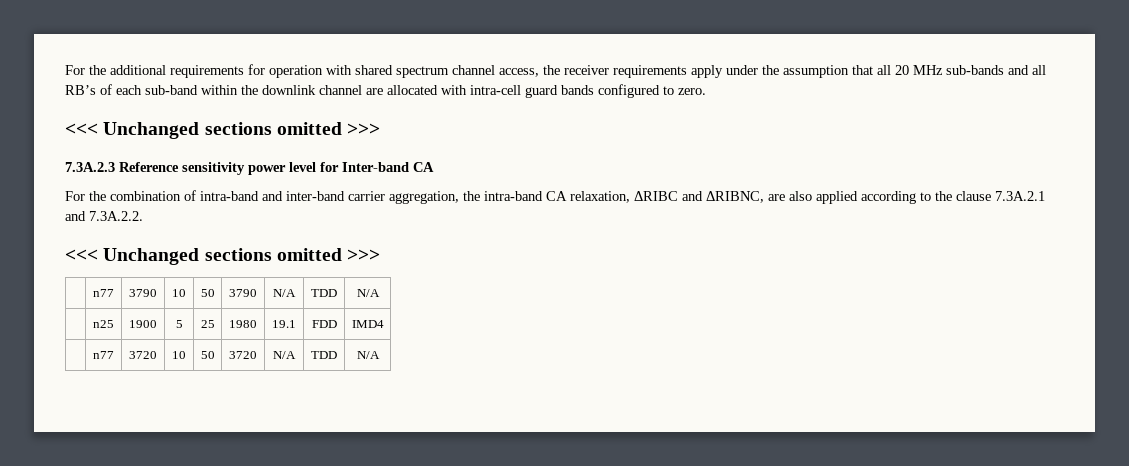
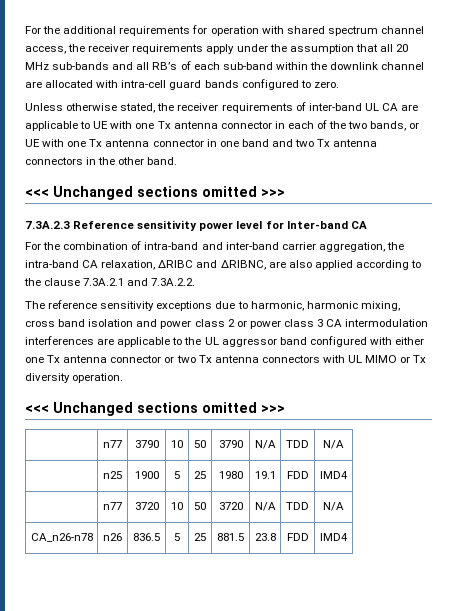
(706, 91) none -> [25,102,419,113] [25,120,420,131] [25,139,378,147] [25,157,178,165] // Unless otherwise stated, the receiver requirements of inter-band UL CA are applicable to UE with one Tx antenna connector in each of the two bands, or UE with one Tx antenna connector in one band and two Tx antenna connectors in the other band.
(143, 216) none -> [25,300,400,311] [25,319,429,329] [25,336,425,347] [25,355,427,363] [25,373,124,383] // The reference sensitivity exceptions due to harmonic, harmonic mixing, cross band isolation and power class 2 or power class 3 CA intermodulation interferences are applicable to the UL aggressor band configured with either one Tx antenna connector or two Tx antenna connectors with UL MIMO or Tx diversity operation.
(380, 355) none -> [30,533,93,542] [103,533,122,541] [133,533,160,541] [174,533,180,541] [194,533,206,541] [217,533,244,541] [254,533,276,541] [286,533,309,541] [320,533,348,541] // CA_n26-n78 | n26 | 836.5 | 5 | 25 | 881.5 | 23.8 | FDD | IMD4

